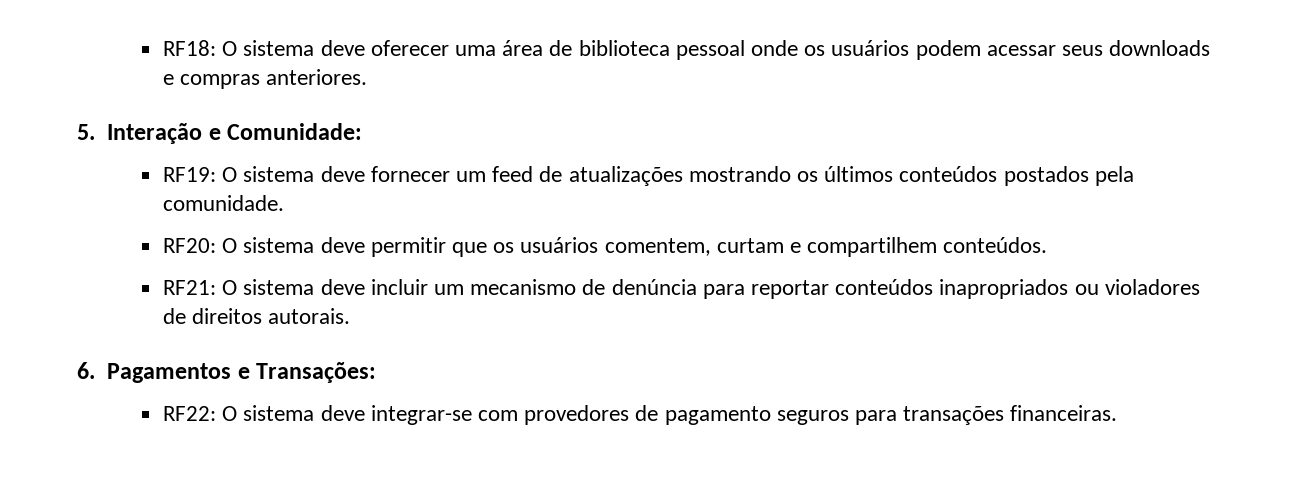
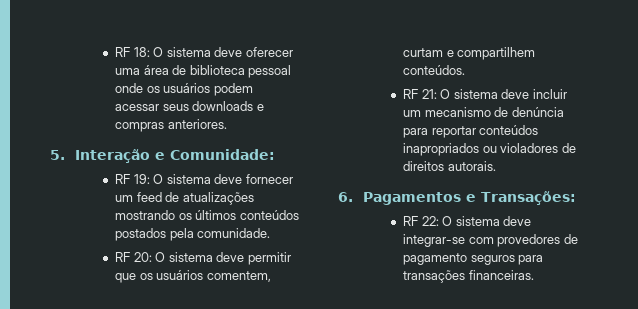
[162,40,216,56] RF18: -> [115,47,150,57] RF 18:
[162,167,216,182] RF19: -> [115,174,150,184] RF 19:
[162,238,216,253] RF20: -> [115,252,152,262] RF 20:
[162,280,216,295] RF21: -> [403,89,437,99] RF 21:
[162,406,216,421] RF22: -> [403,216,439,226] RF 22:

